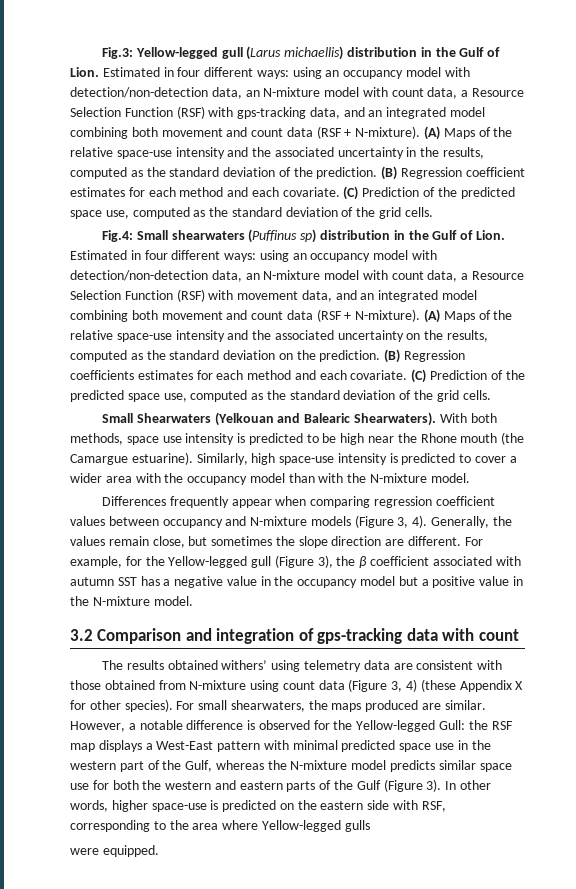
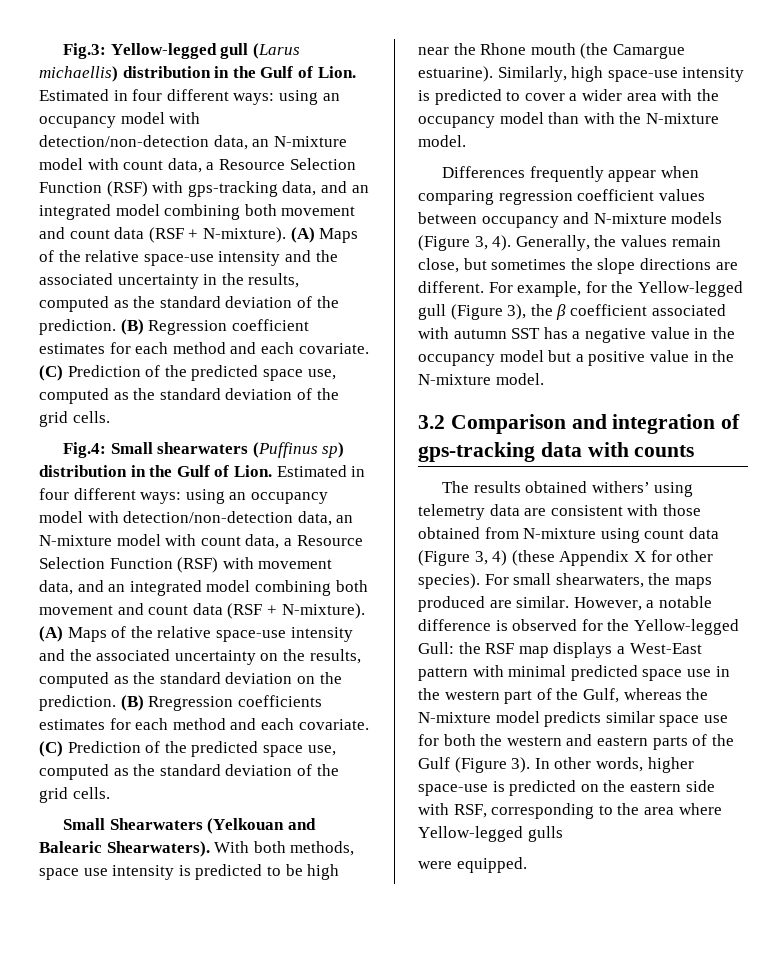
[404,350,466,362] Regression -> [148,696,234,711] Rregression
[331,536,382,546] direction -> [639,258,711,270] directions
[478,629,519,641] count -> [634,445,695,457] counts

